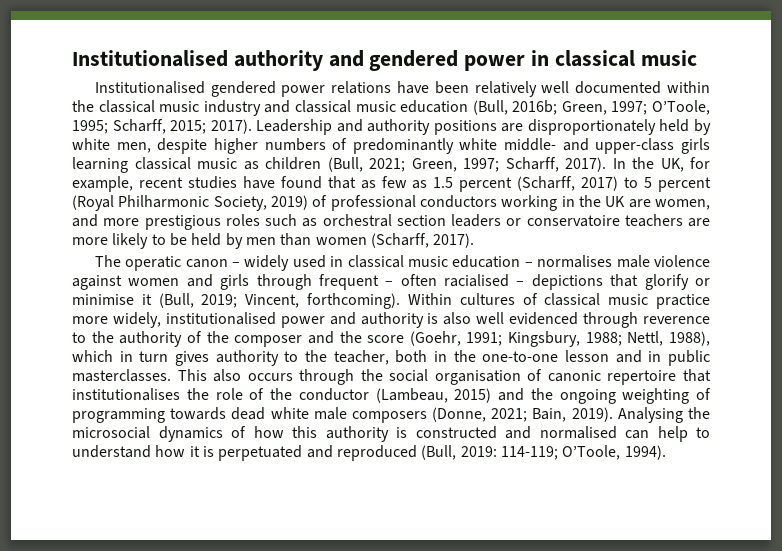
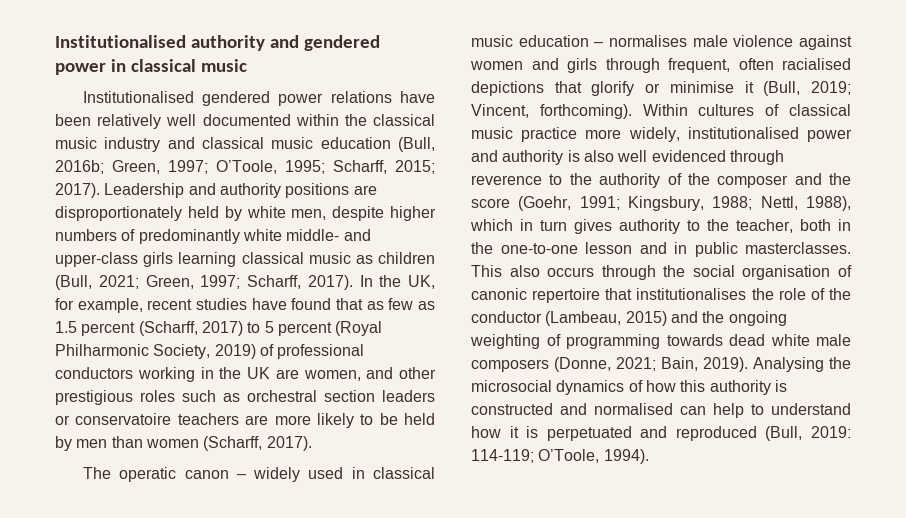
[103,218,140,226] more -> [399,367,436,379] other
[318,274,394,290] frequent – -> [668,58,730,73] frequent,
[516,281,525,286] – -> (851, 64) none

